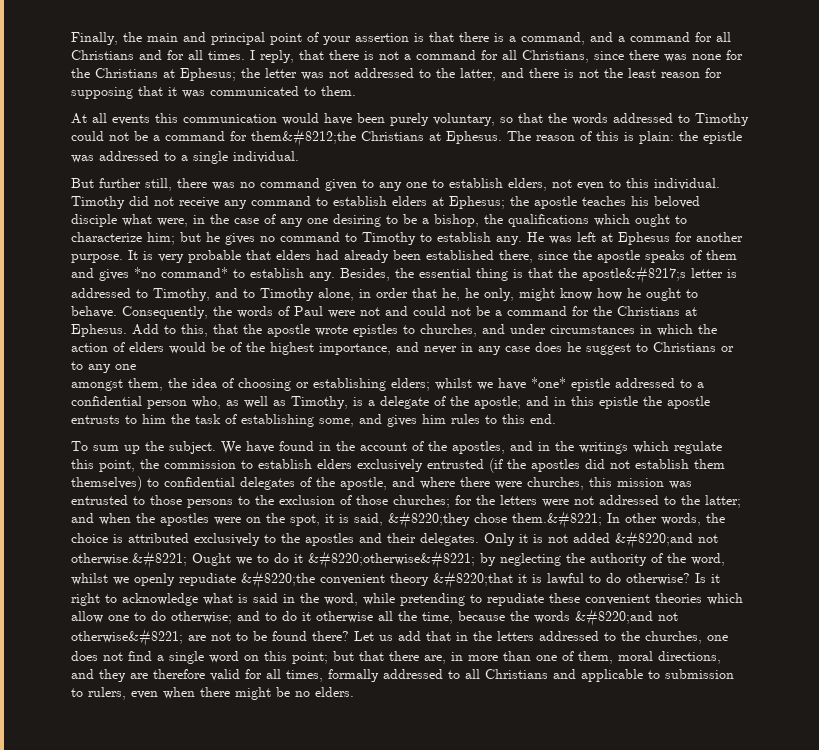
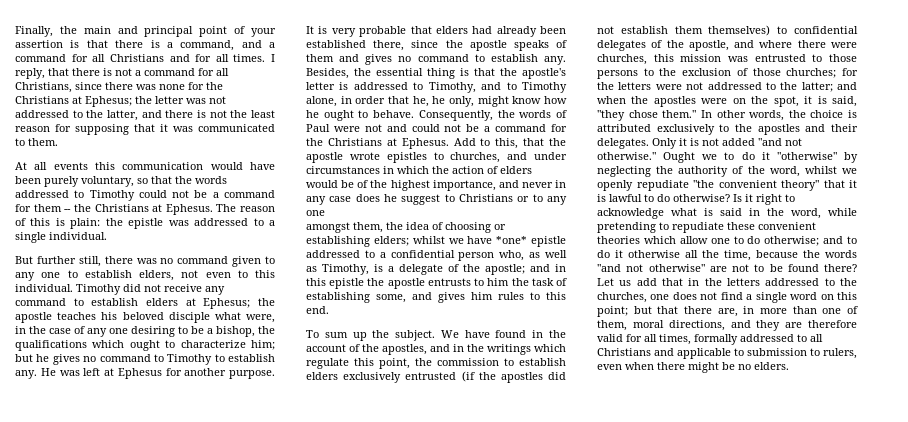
[251,129,356,147] them&#8212;the -> [33,204,91,212] them -- the
[134,267,228,278] *no command* -> [398,54,469,62] no command
[582,266,686,284] apostle&#8217;s -> [522,68,566,79] apostle's
[388,511,602,529] &#8220;they chose them.&#8221; -> [597,110,697,121] "they chose them."
[615,531,718,549] [71,551,187,569] &#8220;and not otherwise.&#8221; -> [758,138,802,146] [597,152,656,160] "and not otherwise."
[308,551,475,569] &#8220;otherwise&#8221; -> [776,152,837,160] "otherwise"
[241,571,513,589] &#8220;the convenient theory &#8220;that -> [693,180,845,191] "the convenient theory" that
[575,609,678,627] [71,629,183,647] &#8220;and not otherwise&#8221; -> [597,264,705,272] "and not otherwise"

